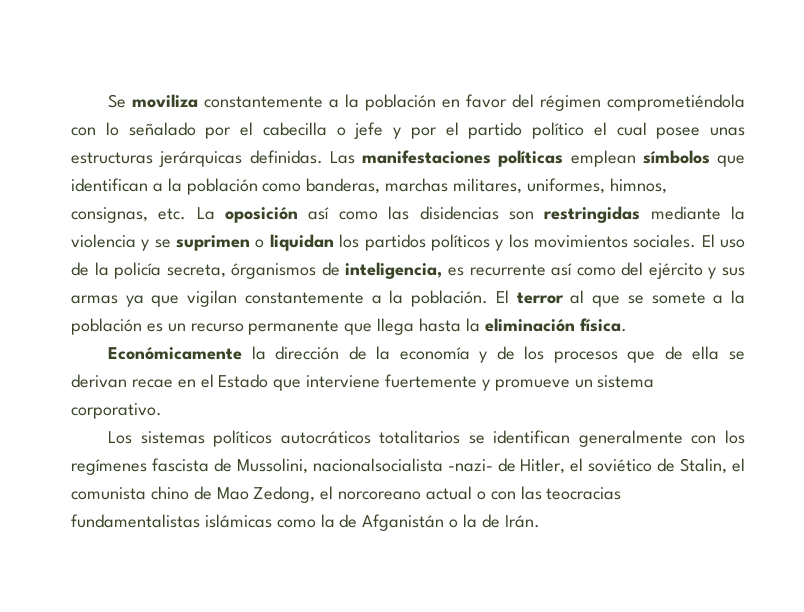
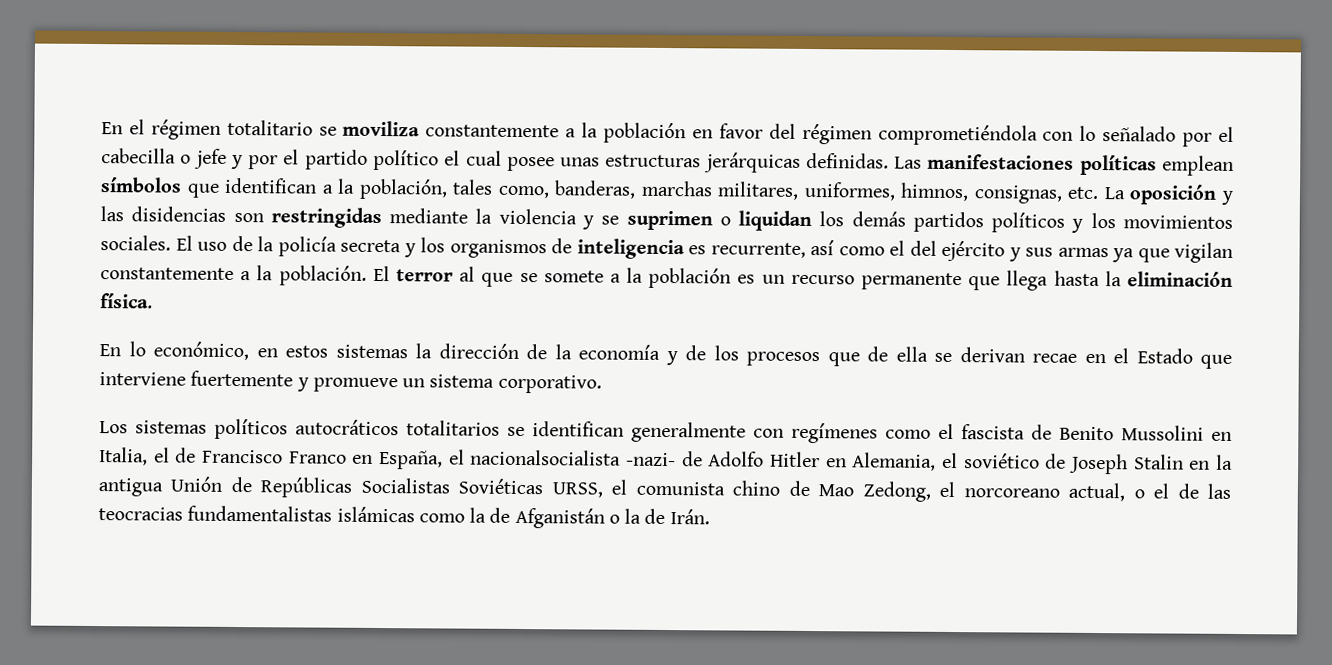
[108,94,127,108] Se -> [101,119,337,140] En el régimen totalitario se
[186,178,302,195] población como -> [358,178,550,200] población, tales como,
[308,207,378,220] así como -> [1220,190,1234,205] y
(360, 241) none -> [851,211,906,227] demás
[166,262,616,279] secreta, órganismos de inteligencia, es recurrente así como -> [340,237,905,260] secreta y los organismos de inteligencia es recurrente, así como el
[108,346,243,360] Económicamente -> [99,341,408,361] En lo económico, en estos sistemas
[725,430,746,444] [71,458,728,475] los regímenes fascista de Mussolini, nacionalsocialista -nazi- de Hitler, el soviético de Stalin, -> [791,422,1232,444] [99,447,1233,475] [98,476,603,498] regímenes como el fascista de Benito Mussolini en Italia, el de Francisco Franco en España, el nacionalsocialista -nazi- de Adolfo Hitler en Alemania, el soviético de Joseph Stalin en la antigua Unión de Repúblicas Socialistas Soviéticas URSS,
[426,486,516,500] actual o con -> [1068,482,1199,502] actual, o el de

